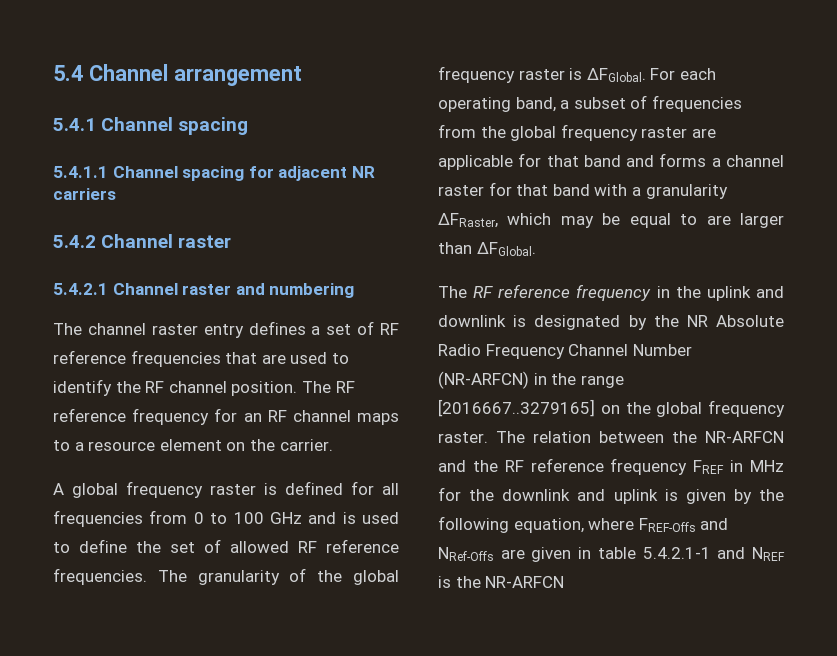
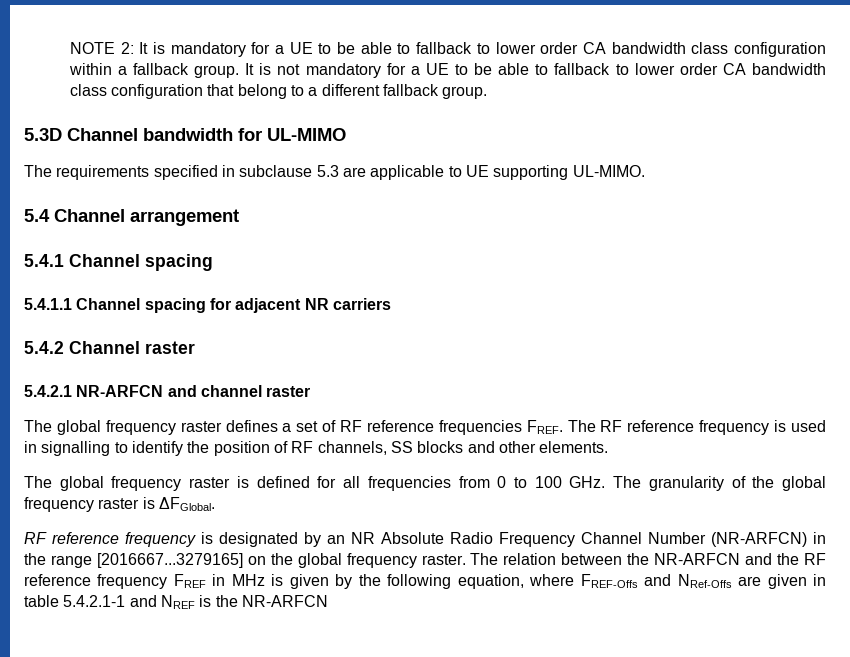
(53, 73) none -> [69,42,826,57] [68,63,826,78] [69,84,488,99] [24,128,346,141] [24,165,645,180] NOTE 2: It is mandatory for a UE to be able to fallback to lower order CA bandwidth class configuration within a fallback group. It is not mandatory for a UE to be able to fallback to lower order CA bandwidth class configuration that belong to a different fallback group. // 5.3D Channel bandwidth for UL-MIMO // The requirements specified in subclause 5.3 are applicable to UE supporting UL-MIMO. //
[112,283,355,298] [53,323,244,338] Channel raster and numbering // The channel raster entry -> [76,385,311,397] [24,420,222,435] NR-ARFCN and channel raster // The global frequency raster
[225,352,349,364] [53,379,355,396] [53,408,399,425] [53,439,333,451] [53,483,64,495] that are used to identify the RF channel position. The RF reference frequency for an RF channel maps to a resource element on the carrier. // A -> [526,420,826,435] [24,441,609,456] [24,476,52,488] FREF. The RF reference frequency is used in signalling to identify the position of RF channels, SS blocks and other elements. // The
[269,512,399,524] [53,539,399,553] [53,568,147,585] GHz and is used to define the set of allowed RF reference frequencies. -> [569,476,606,488] GHz.
[650,68,716,80] [438,95,742,112] [438,124,716,141] [438,153,784,170] [438,182,728,199] [438,213,784,228] [438,242,536,256] [438,284,784,301] [438,315,506,327] For each operating band, a subset of frequencies from the global frequency raster are applicable for that band and forms a channel raster for that band with a granularity ΔFRaster, which may be equal to are larger than ΔFGlobal. // The RF reference frequency in the uplink and downlink -> [24,532,196,547] // RF reference frequency
[653,315,679,327] the -> [327,535,345,544] an
[438,399,595,417] [2016667..3279165] -> [96,553,243,568] [2016667...3279165]
[438,487,658,504] for the downlink and uplink -> (265, 580) none

